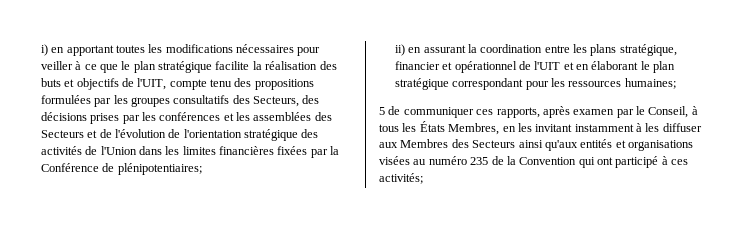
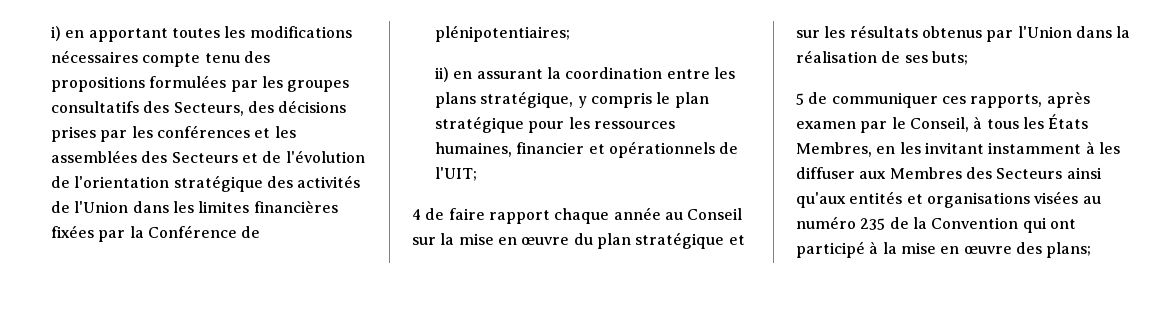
[297,47,321,56] [40,61,337,73] [40,78,167,90] pour veiller à ce que le plan stratégique facilite la réalisation des buts et objectifs de l'UIT, -> (138, 56) none
[394,61,676,73] [394,78,524,90] financier et opérationnel de l'UIT et en élaborant le plan stratégique correspondant -> [577,92,709,108] [434,116,524,133] y compris le plan stratégique
[624,78,676,89] humaines; -> [434,141,739,158] [434,167,477,181] [412,207,743,224] [412,232,745,249] [796,25,1131,42] [796,50,968,65] humaines, financier et opérationnels de l'UIT; // 4 de faire rapport chaque année au Conseil sur la mise en œuvre du plan stratégique et sur les résultats obtenus par l'Union dans la réalisation de ses buts;
[671,159,689,165] [379,173,423,184] ces activités; -> [882,242,1092,258] la mise en œuvre des plans;

